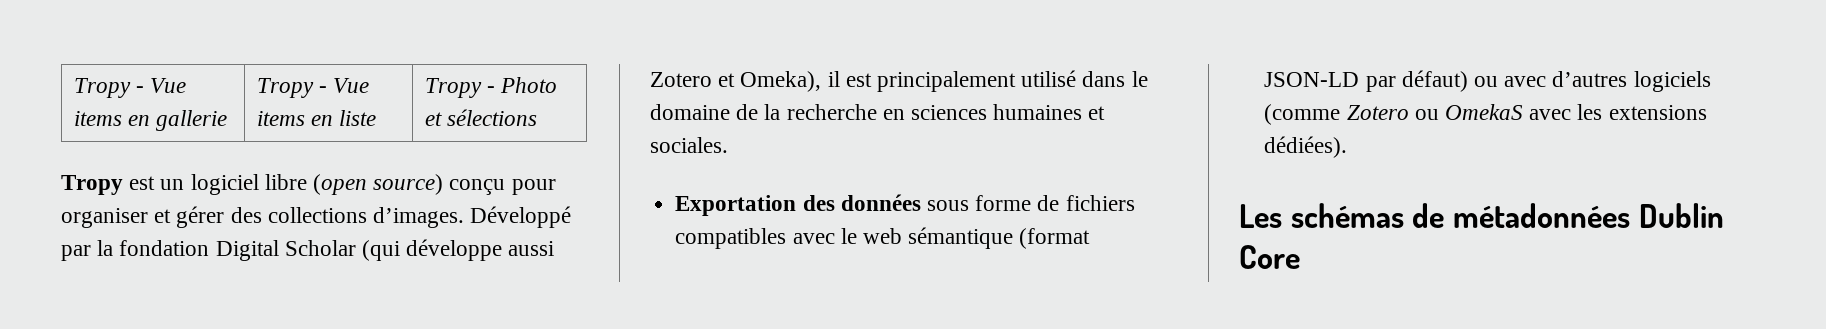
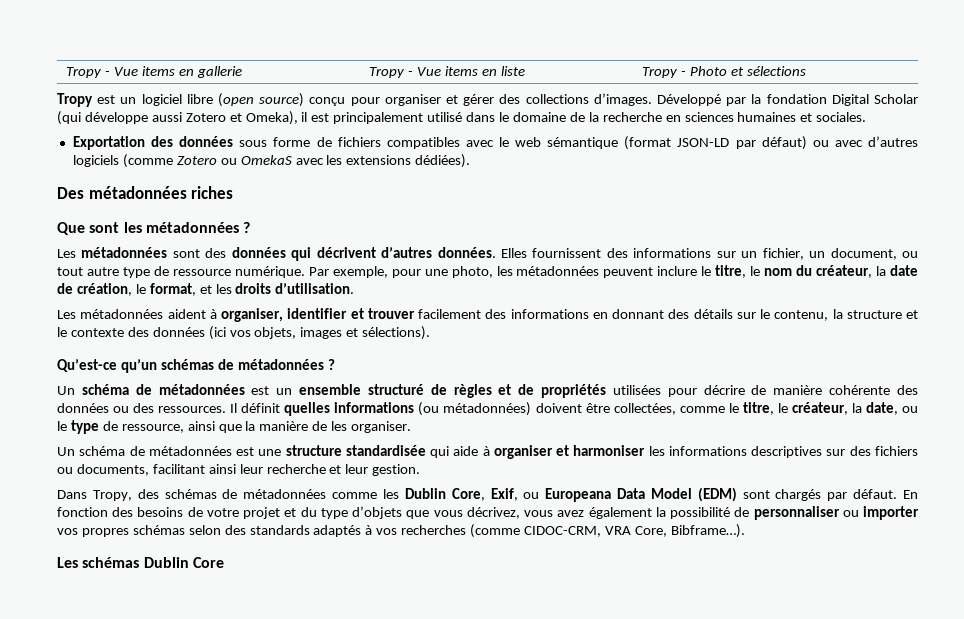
[1239,203,1630,228] Les schémas de métadonnées -> [57,186,234,199] [57,222,251,235] [57,247,919,261] [57,265,919,278] [57,283,355,296] [57,308,918,322] [57,326,431,340] [57,359,336,373] [57,384,919,398] [57,402,918,416] [57,420,412,434] [57,445,919,459] [57,464,421,476] [57,487,919,502] [57,506,919,520] [57,524,745,538] [57,557,140,568] Des métadonnées riches // Que sont les métadonnées ? // Les métadonnées sont des données qui décrivent d’autres données. Elles fournissent des informations sur un fichier, un document, ou tout autre type de ressource numérique. Par exemple, pour une photo, les métadonnées peuvent inclure le titre, le nom du créateur, la date de création, le format, et les droits d’utilisation. // Les métadonnées aident à organiser, identifier et trouver facilement des informations en donnant des détails sur le contenu, la structure et le contexte des données (ici vos objets, images et sélections). // Qu’est-ce qu’un schémas de métadonnées ? // Un schéma de métadonnées est un ensemble structuré de règles et de propriétés utilisées pour décrire de manière cohérente des données ou des ressources. Il définit quelles informations (ou métadonnées) doivent être collectées, comme le titre, le créateur, la date, ou le type de ressource, ainsi que la manière de les organiser. // Un schéma de métadonnées est une structure standardisée qui aide à organiser et harmoniser les informations descriptives sur des fichiers ou documents, facilitant ainsi leur recherche et leur gestion. // Dans Tropy, des schémas de métadonnées comme les Dublin Core, Exif, ou Europeana Data Model (EDM) sont chargés par défaut. En fonction des besoins de votre projet et du type d’objets que vous décrivez, vous avez également la possibilité de personnaliser ou importer vos propres schémas selon des standards adaptés à vos recherches (comme CIDOC-CRM, VRA Core, Bibframe…). // Les schémas

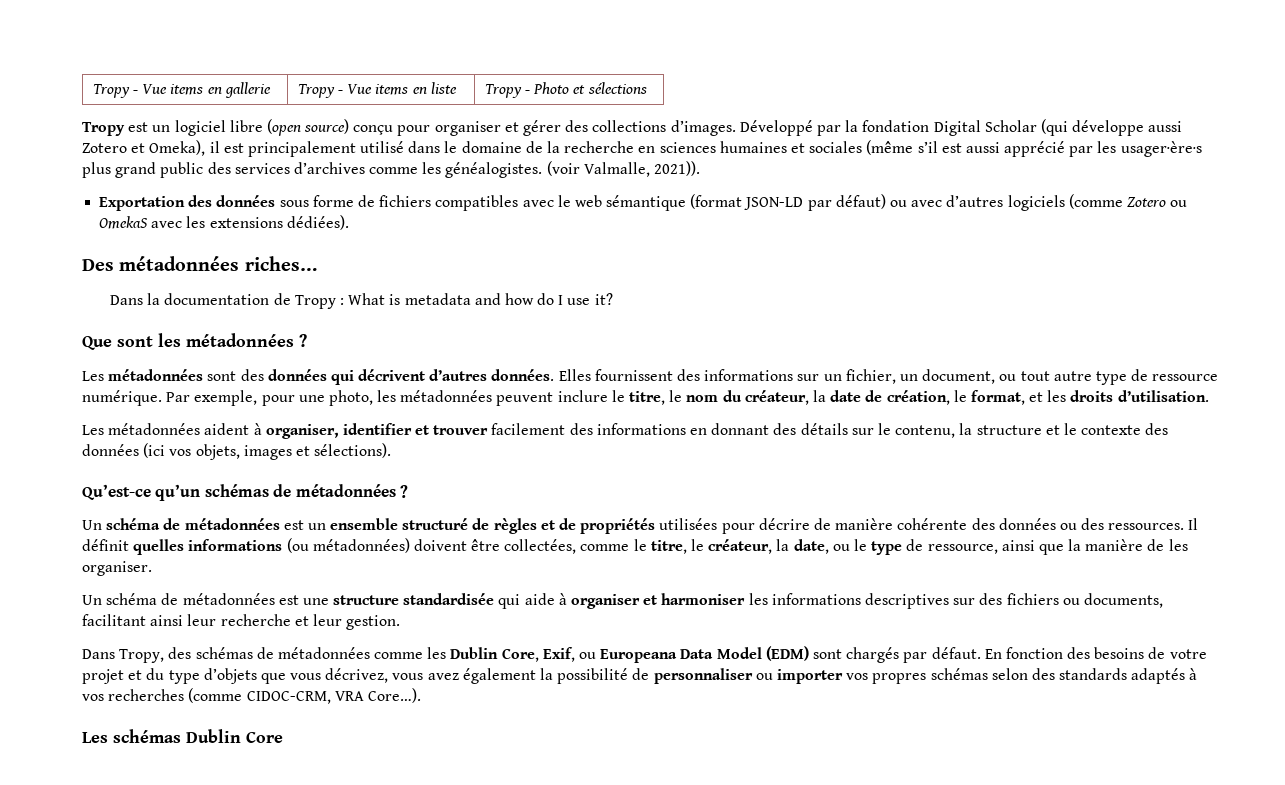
[816,112,867,122] sociales. -> [809,140,1202,157] [82,161,701,178] sociales (même s’il est aussi apprécié par les usager·ère·s plus grand public des services d’archives comme les généalogistes. (voir Valmalle, 2021)).
[191,186,234,199] riches -> [244,256,317,271] [110,293,613,309] riches… // Dans la documentation de Tropy : What is metadata and how do I use it?
[634,524,745,538] Core, Bibframe…). -> [367,688,421,703] Core…).

